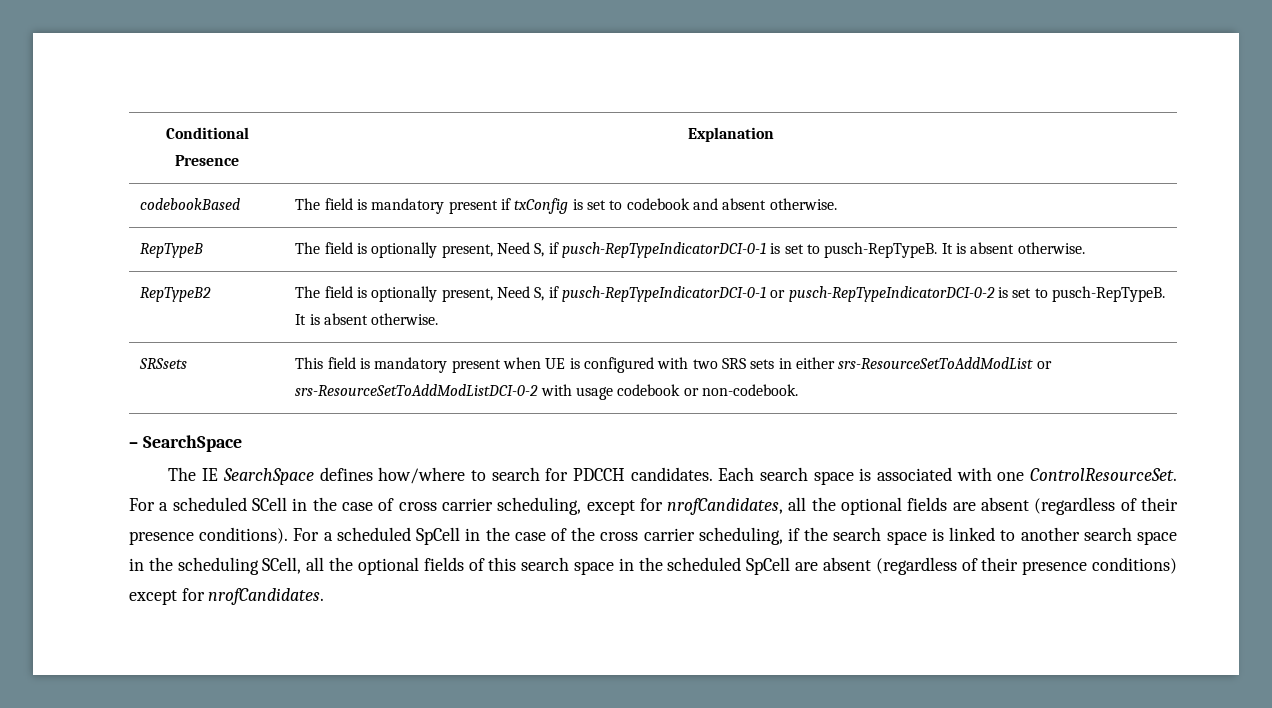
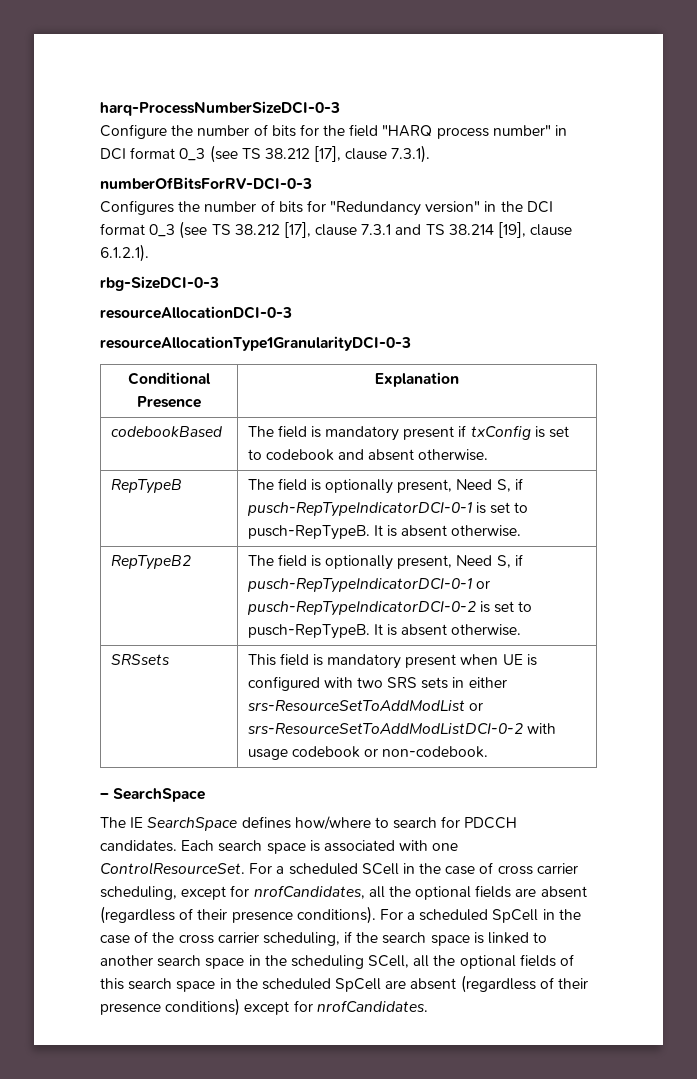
(165, 133) none -> [100,101,340,116] [100,124,568,139] [100,145,431,163] [100,177,312,190] [100,200,553,216] [100,221,573,239] [100,244,149,262] [100,276,219,291] [100,306,292,319] [100,336,411,351] harq-ProcessNumberSizeDCI-0-3 // Configure the number of bits for the field "HARQ process number" in DCI format 0_3 (see TS 38.212 [17], clause 7.3.1). // numberOfBitsForRV-DCI-0-3 // Configures the number of bits for "Redundancy version" in the DCI format 0_3 (see TS 38.212 [17], clause 7.3.1 and TS 38.214 [19], clause 6.1.2.1). // rbg-SizeDCI-0-3 // resourceAllocationDCI-0-3 // resourceAllocationType1GranularityDCI-0-3 //

